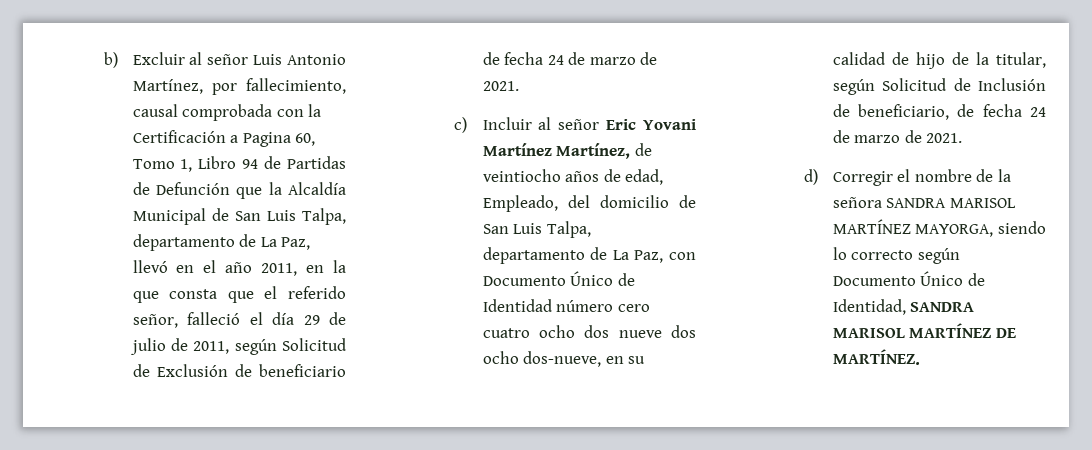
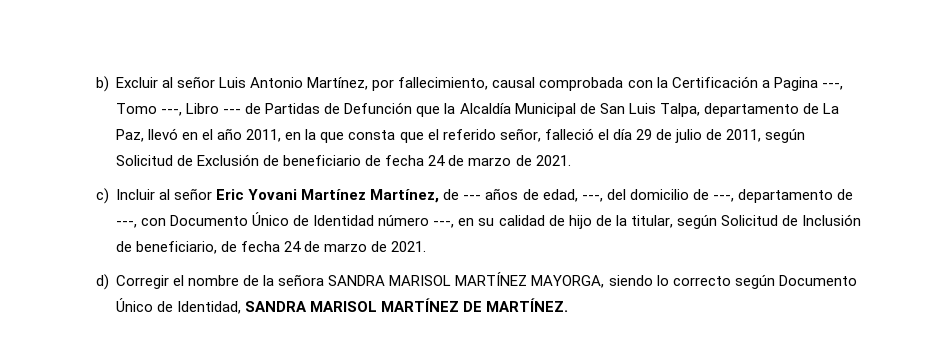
[295,133,316,146] [132,156,259,172] 60, Tomo 1, Libro 94 -> [821,83,843,90] [116,103,242,116] ---, Tomo ---, Libro ---
[482,169,561,182] veintiocho -> [463,195,482,200] ---
[482,195,558,212] Empleado, -> [581,195,603,202] ---,
[482,221,591,238] [482,247,664,264] San Luis Talpa, departamento de La Paz, -> [712,189,853,203] [116,221,138,228] ---, departamento de ---,
[617,304,650,312] [482,325,696,338] [482,351,602,367] cero cuatro ocho dos nueve dos ocho dos-nueve, -> [433,221,455,228] ---,

